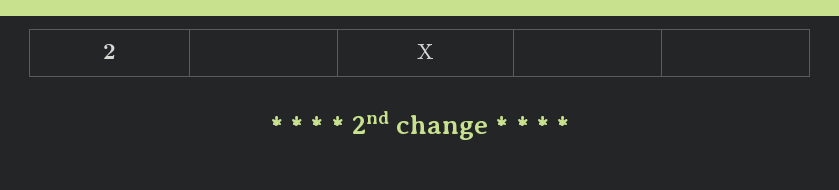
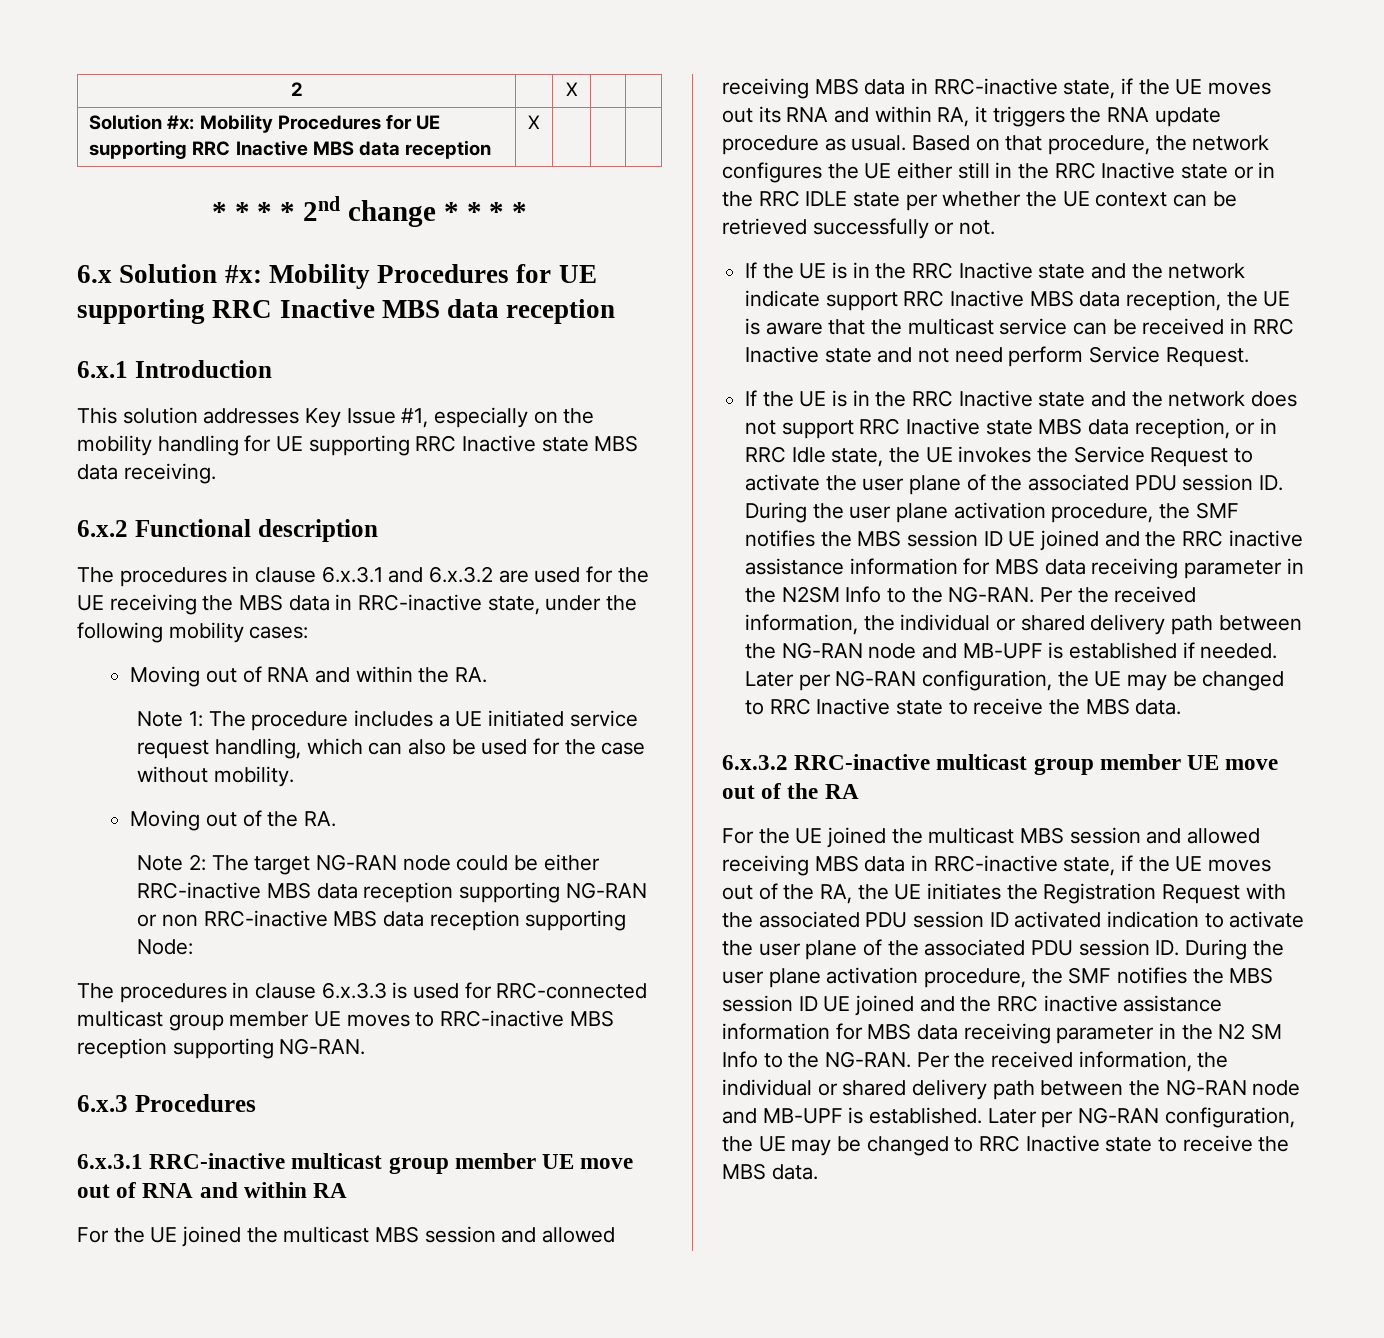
(434, 51) none -> [89,114,441,133] [89,140,492,159] [528,115,540,129] // Solution #x: Mobility Procedures for UE supporting RRC Inactive MBS data reception | X | | |
(570, 125) none -> [77,264,597,289] [77,299,616,324] [77,360,272,378] [77,407,595,428] [77,435,639,456] [77,463,216,484] [77,519,378,542] [77,566,649,587] [77,594,638,615] [77,622,309,643] [130,666,487,687] [137,710,638,731] [137,738,646,759] [137,766,295,787] [130,810,336,831] [137,854,600,875] [137,882,647,903] [137,910,627,931] [137,939,194,955] [77,982,648,1003] [77,1010,614,1031] [77,1038,366,1059] [77,1094,256,1112] [77,1153,634,1174] [77,1182,348,1198] [77,1226,616,1247] [722,78,1272,99] [722,106,1221,127] [722,135,1270,155] [722,162,1276,183] [722,190,1237,211] [722,218,996,239] [745,262,1246,279] [745,290,1291,311] [745,318,1294,335] [745,346,1249,367] [745,390,1298,407] [745,418,1278,439] [745,446,1254,467] [745,474,1284,495] [745,502,1239,523] [745,530,1303,551] [745,558,1304,579] [745,586,1197,603] [745,614,1302,635] [745,642,1278,659] [745,670,1285,691] [745,698,1182,715] [722,754,1279,775] [722,783,859,799] [722,827,1261,848] [722,855,1272,876] [722,883,1286,904] [722,911,1305,928] [722,939,1284,960] [722,967,1274,988] [722,995,1223,1016] [722,1023,1283,1044] [722,1051,1229,1072] [722,1079,1301,1100] [722,1107,1295,1128] [722,1135,1290,1156] [722,1163,818,1180] // 6.x Solution #x: Mobility Procedures for UE supporting RRC Inactive MBS data reception // 6.x.1 Introduction // This solution addresses Key Issue #1, especially on the mobility handling for UE supporting RRC Inactive state MBS data receiving. // 6.x.2 Functional description // The procedures in clause 6.x.3.1 and 6.x.3.2 are used for the UE receiving the MBS data in RRC-inactive state, under the following mobility cases: // Moving out of RNA and within the RA. // Note 1: The procedure includes a UE initiated service request handling, which can also be used for the case without mobility. // Moving out of the RA. // Note 2: The target NG-RAN node could be either RRC-inactive MBS data reception supporting NG-RAN or non RRC-inactive MBS data reception supporting Node: // The procedures in clause 6.x.3.3 is used for RRC-connected multicast group member UE moves to RRC-inactive MBS reception supporting NG-RAN. // 6.x.3 Procedures // 6.x.3.1 RRC-inactive multicast group member UE move out of RNA and within RA // For the UE joined the multicast MBS session and allowed receiving MBS data in RRC-inactive state, if the UE moves out its RNA and within RA, it triggers the RNA update procedure as usual. Based on that procedure, the network configures the UE either still in the RRC Inactive state or in the RRC IDLE state per whether the UE context can be retrieved successfully or not. // If the UE is in the RRC Inactive state and the network indicate support RRC Inactive MBS data reception, the UE is aware that the multicast service can be received in RRC Inactive state and not need perform Service Request. // If the UE is in the RRC Inactive state and the network does not support RRC Inactive state MBS data reception, or in RRC Idle state, the UE invokes the Service Request to activate the user plane of the associated PDU session ID. During the user plane activation procedure, the SMF notifies the MBS session ID UE joined and the RRC inactive assistance information for MBS data receiving parameter in the N2SM Info to the NG-RAN. Per the received information, the individual or shared delivery path between the NG-RAN node and MB-UPF is established if needed. Later per NG-RAN configuration, the UE may be changed to RRC Inactive state to receive the MBS data. // 6.x.3.2 RRC-inactive multicast group member UE move out of the RA // For the UE joined the multicast MBS session and allowed receiving MBS data in RRC-inactive state, if the UE moves out of the RA, the UE initiates the Registration Request with the associated PDU session ID activated indication to activate the user plane of the associated PDU session ID. During the user plane activation procedure, the SMF notifies the MBS session ID UE joined and the RRC inactive assistance information for MBS data receiving parameter in the N2 SM Info to the NG-RAN. Per the received information, the individual or shared delivery path between the NG-RAN node and MB-UPF is established. Later per NG-RAN configuration, the UE may be changed to RRC Inactive state to receive the MBS data.

